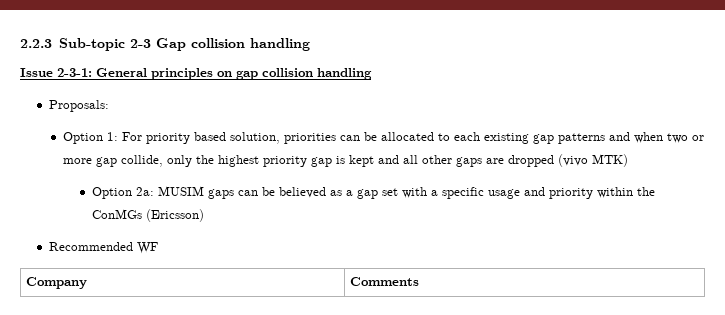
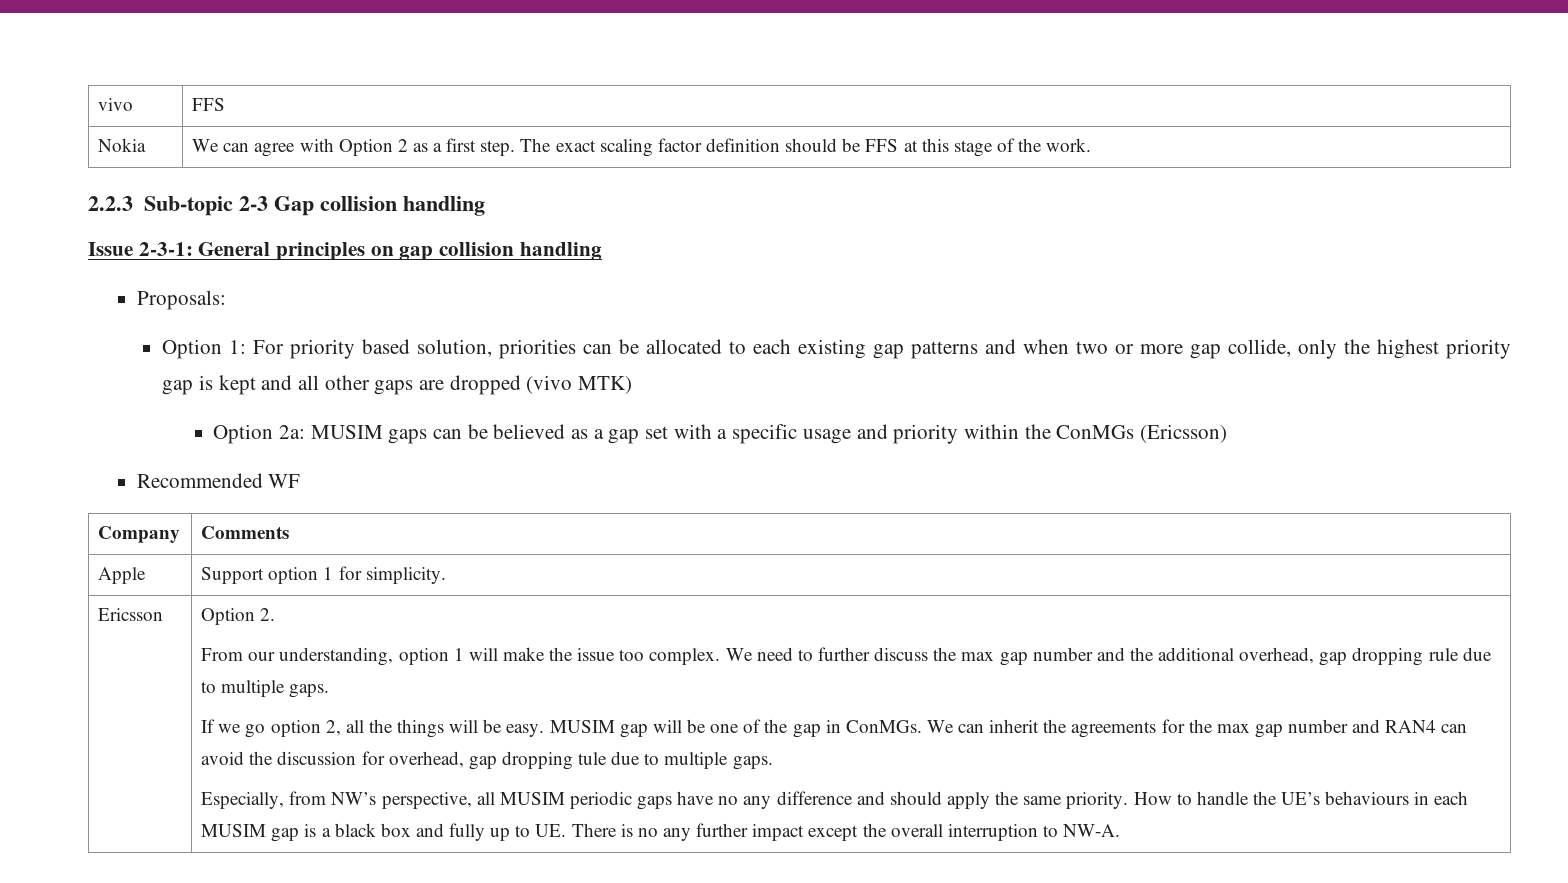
(20, 43) none -> [98,98,134,111] [192,98,226,111] [98,138,147,152] [192,138,1092,157] vivo | FFS // Nokia | We can agree with Option 2 as a first step. The exact scaling factor definition should be FFS at this stage of the work. //
(420, 281) none -> [98,567,147,584] [201,566,446,584] [98,608,164,621] [201,608,276,625] [201,647,1492,666] [201,680,330,698] [201,719,1468,738] [201,751,773,770] [201,791,1469,810] [201,823,1121,842] // Apple | Support option 1 for simplicity. // Ericsson | Option 2. // From our understanding, option 1 will make the issue too complex. We need to further discuss the max gap number and the additional overhead, gap dropping rule due to multiple gaps. // If we go option 2, all the things will be easy. MUSIM gap will be one of the gap in ConMGs. We can inherit the agreements for the max gap number and RAN4 can avoid the discussion for overhead, gap dropping tule due to multiple gaps. // Especially, from NW’s perspective, all MUSIM periodic gaps have no any difference and should apply the same priority. How to handle the UE’s behaviours in each MUSIM gap is a black box and fully up to UE. There is no any further impact except the overall interruption to NW-A.

